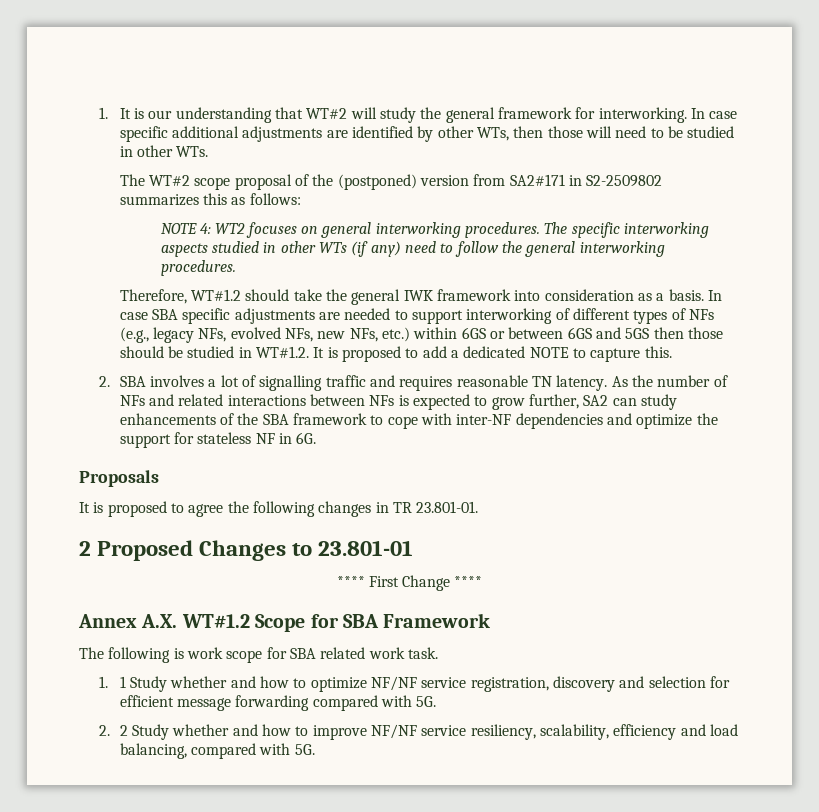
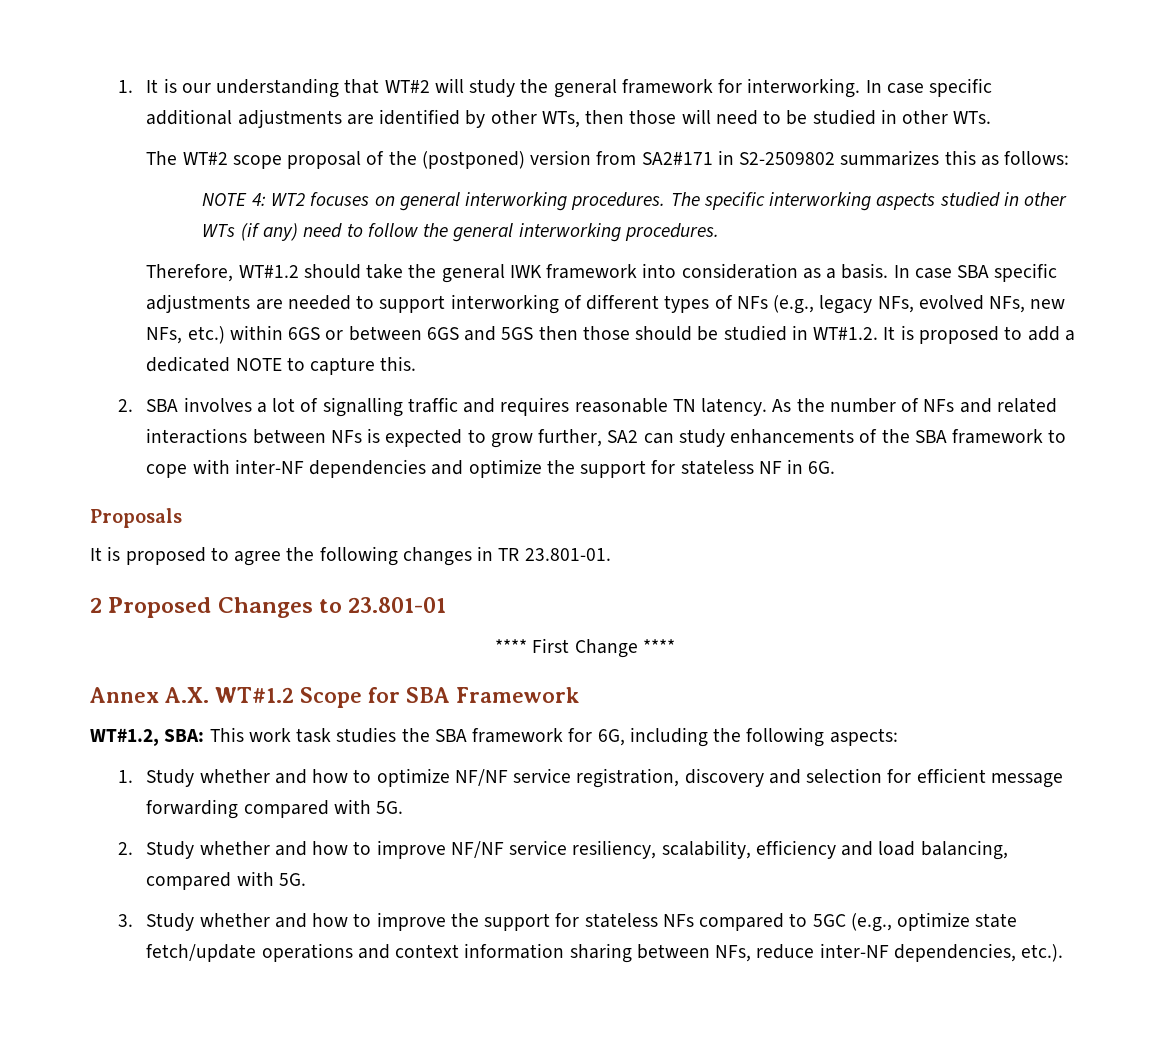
[79,647,438,663] [99,676,126,688] The following is work scope for SBA related work task. // 1. 1 -> [90,727,898,747] [118,770,134,783] WT#1.2, SBA: This work task studies the SBA framework for 6G, including the following aspects: // 1.
[119,725,128,736] 2 -> (134, 848) none
(315, 749) none -> [118,912,1018,932] [146,943,1064,963] // 3. Study whether and how to improve the support for stateless NFs compared to 5GC (e.g., optimize state fetch/update operations and context information sharing between NFs, reduce inter-NF dependencies, etc.).

